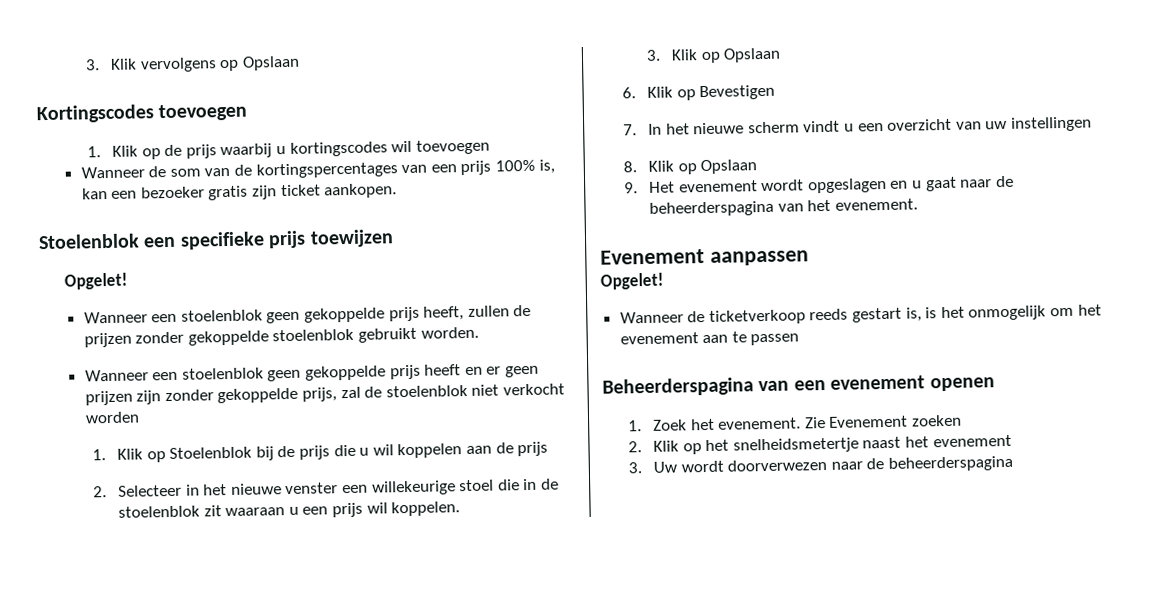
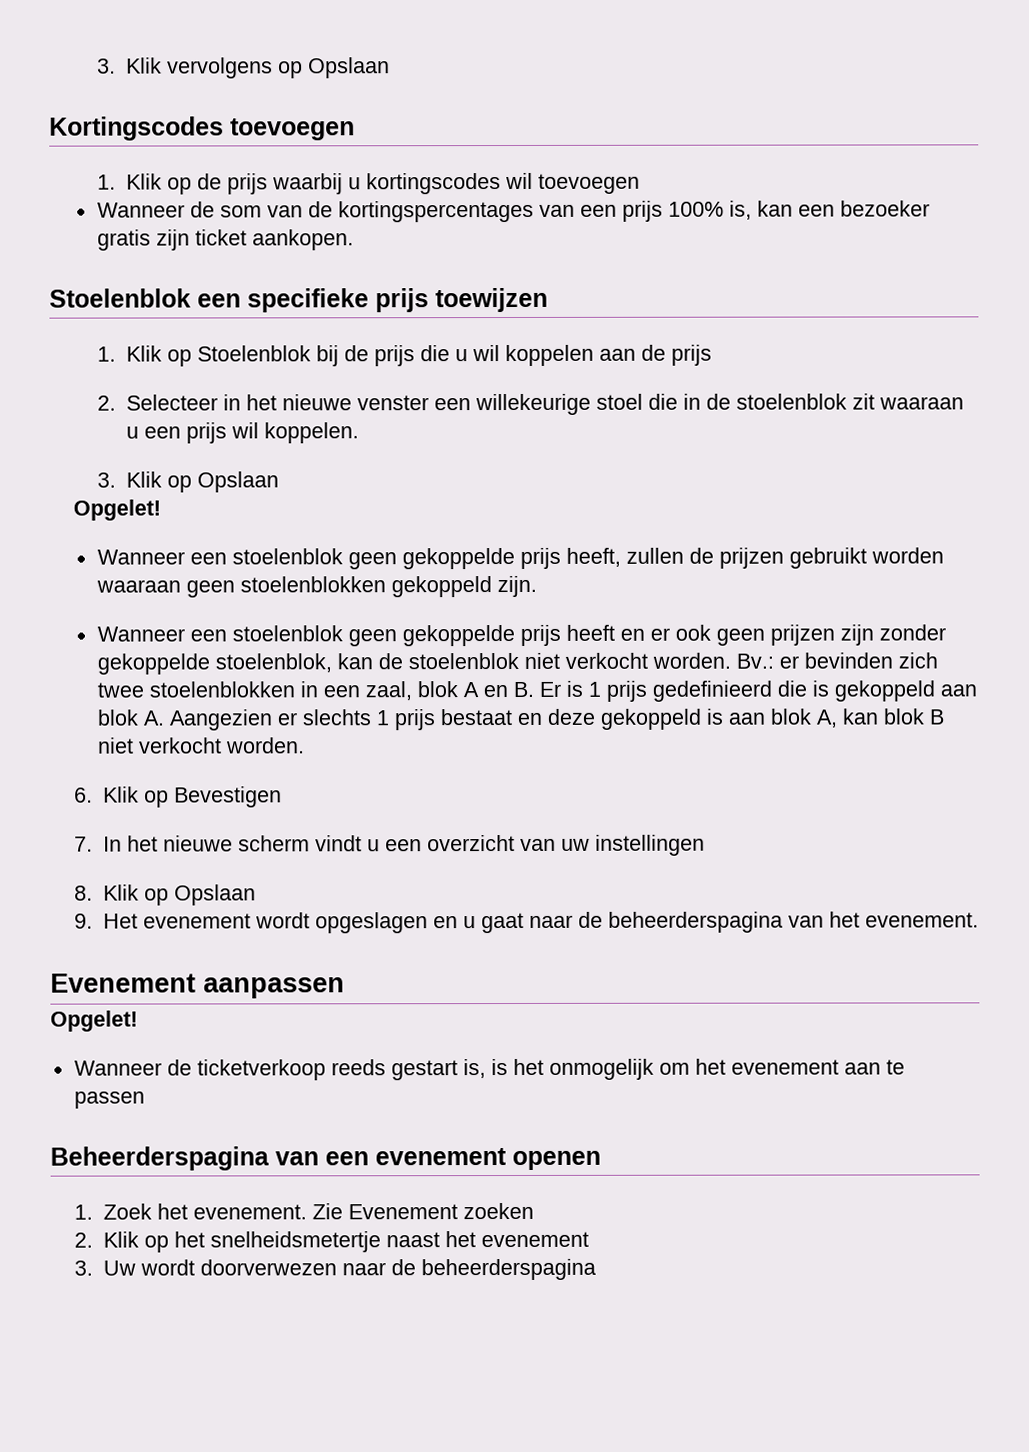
[64,272,129,290] [83,304,532,324] [83,326,479,348] [84,364,540,382] [84,383,566,406] [84,411,140,424] // Opgelet! // Wanneer een stoelenblok geen gekoppelde prijs heeft, zullen de prijzen zonder gekoppelde stoelenblok gebruikt worden. // Wanneer een stoelenblok geen gekoppelde prijs heeft en er geen prijzen zijn zonder gekoppelde prijs, zal de stoelenblok niet verkocht worden -> (548, 300) none
(782, 55) none -> [73,499,162,521] [96,547,944,570] [95,575,537,598] [96,624,946,647] [96,652,938,675] [96,680,977,702] [96,708,944,731] [97,737,305,754] // Opgelet! // Wanneer een stoelenblok geen gekoppelde prijs heeft, zullen de prijzen gebruikt worden waaraan geen stoelenblokken gekoppeld zijn. // Wanneer een stoelenblok geen gekoppelde prijs heeft en er ook geen prijzen zijn zonder gekoppelde stoelenblok, kan de stoelenblok niet verkocht worden. Bv.: er bevinden zich twee stoelenblokken in een zaal, blok A en B. Er is 1 prijs gedefinieerd die is gekoppeld aan blok A. Aangezien er slechts 1 prijs bestaat en deze gekoppeld is aan blok A, kan blok B niet verkocht worden.

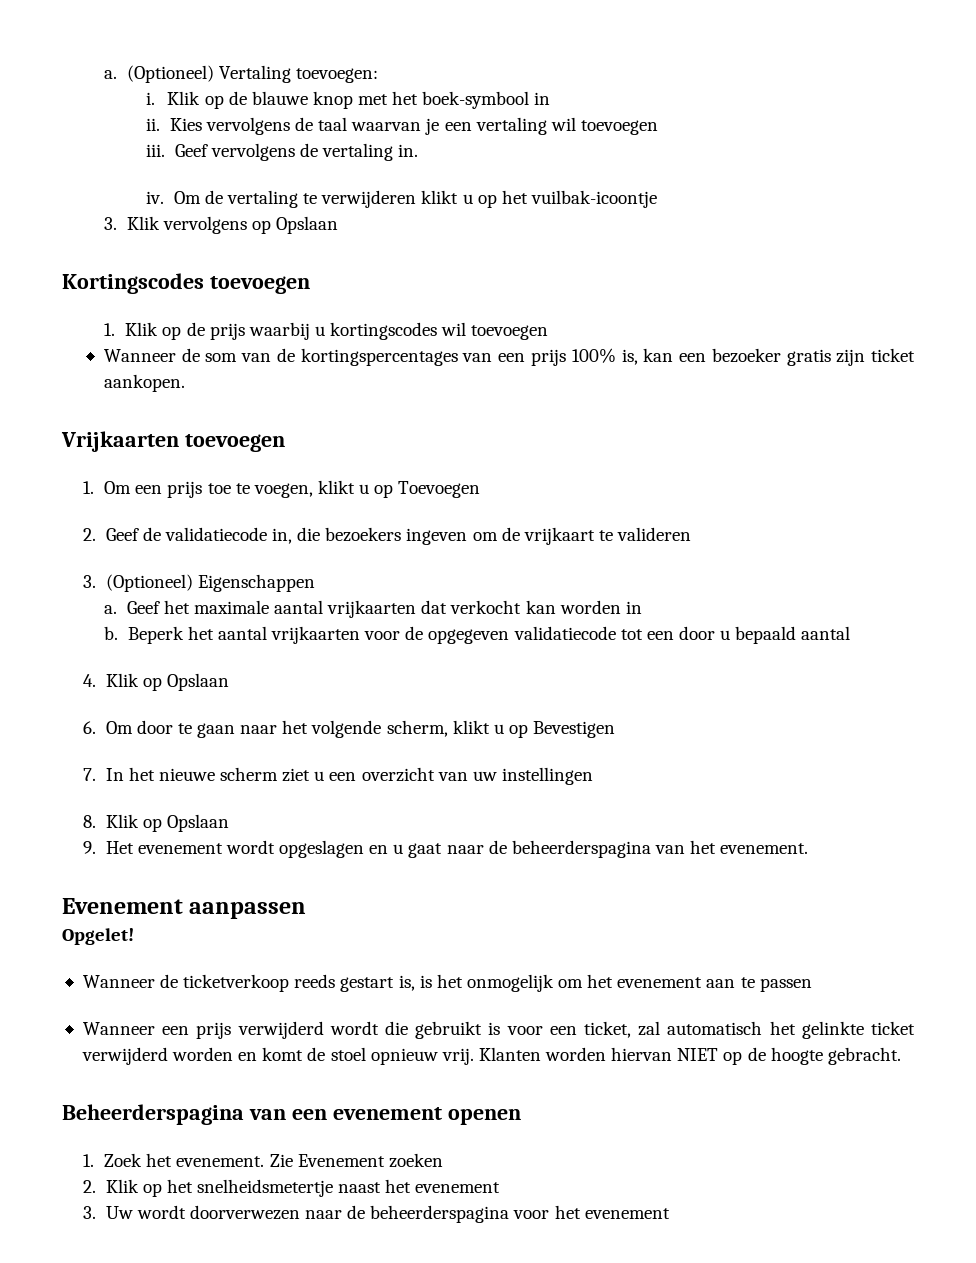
(97, 66) none -> [104,65,378,83] [146,91,551,109] [146,117,659,135] [146,143,419,161] [146,190,658,208] a. (Optioneel) Vertaling toevoegen: // i. Klik op de blauwe knop met het boek-symbool in // ii. Kies vervolgens de taal waarvan je een vertaling wil toevoegen // iii. Geef vervolgens de vertaling in. // iv. Om de vertaling te verwijderen klikt u op het vuilbak-icoontje //
[49,287,548,313] [97,344,712,367] [97,393,964,416] [125,422,359,444] [97,471,279,493] [73,499,162,521] [96,547,944,570] [95,575,537,598] [96,624,946,647] [96,652,938,675] [96,680,977,702] [96,708,944,731] [97,737,305,754] [74,786,139,803] Stoelenblok een specifieke prijs toewijzen // 1. Klik op Stoelenblok bij de prijs die u wil koppelen aan de prijs // 2. Selecteer in het nieuwe venster een willekeurige stoel die in de stoelenblok zit waaraan u een prijs wil koppelen. // 3. Klik op Opslaan // Opgelet! // Wanneer een stoelenblok geen gekoppelde prijs heeft, zullen de prijzen gebruikt worden waaraan geen stoelenblokken gekoppeld zijn. // Wanneer een stoelenblok geen gekoppelde prijs heeft en er ook geen prijzen zijn zonder gekoppelde stoelenblok, kan de stoelenblok niet verkocht worden. Bv.: er bevinden zich twee stoelenblokken in een zaal, blok A en B. Er is 1 prijs gedefinieerd die is gekoppeld aan blok A. Aangezien er slechts 1 prijs bestaat en deze gekoppeld is aan blok A, kan blok B niet verkocht worden. // 6. Klik -> [61,431,285,452] [83,480,481,498] [83,527,692,545] [83,574,315,592] [104,600,642,618] [104,626,851,644] [83,673,229,691] [83,720,504,738] Vrijkaarten toevoegen // 1. Om een prijs toe te voegen, klikt u op Toevoegen // 2. Geef de validatiecode in, die bezoekers ingeven om de vrijkaart te valideren // 3. (Optioneel) Eigenschappen // a. Geef het maximale aantal vrijkaarten dat verkocht kan worden in // b. Beperk het aantal vrijkaarten voor de opgegeven validatiecode tot een door u bepaald aantal // 4. Klik op Opslaan // 6. Om door te gaan naar het volgende scherm, klikt u
[314,835,362,852] vindt -> [282,768,311,782] ziet
(145, 1100) none -> [82,1021,916,1039] [81,1047,901,1065] // Wanneer een prijs verwijderd wordt die gebruikt is voor een ticket, zal automatisch het gelinkte ticket verwijderd worden en komt de stoel opnieuw vrij. Klanten worden hiervan NIET op de hoogte gebracht.
(596, 1269) none -> [513,1205,670,1219] voor het evenement

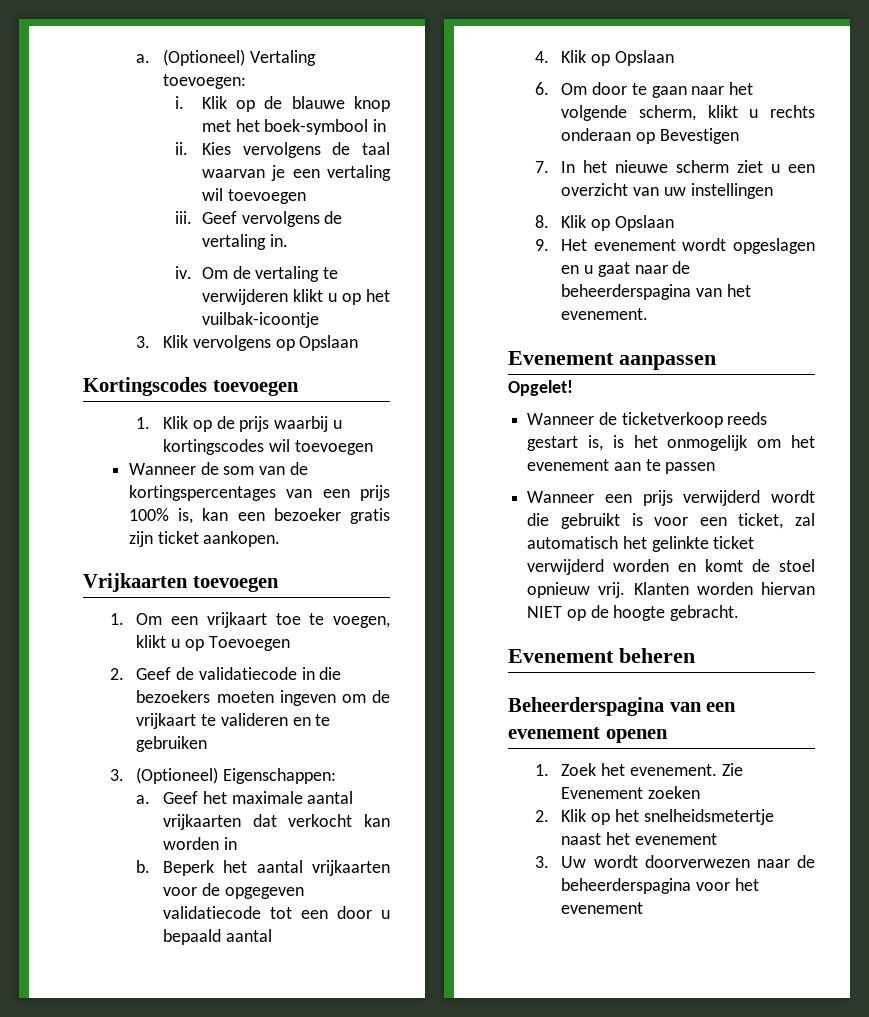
[167,481,203,498] prijs -> [206,612,267,628] vrijkaart
[271,528,292,544] in, -> [301,667,315,680] in
(402, 534) none -> [216,691,274,703] moeten
(692, 534) none -> [292,714,331,726] [136,736,208,752] en te gebruiken
[197,574,315,592] Eigenschappen -> [223,768,337,784] Eigenschappen:
(504, 729) none -> [770,105,815,118] [561,128,632,141] rechts onderaan
(901, 1056) none -> [508,648,695,663] // Evenement beheren

